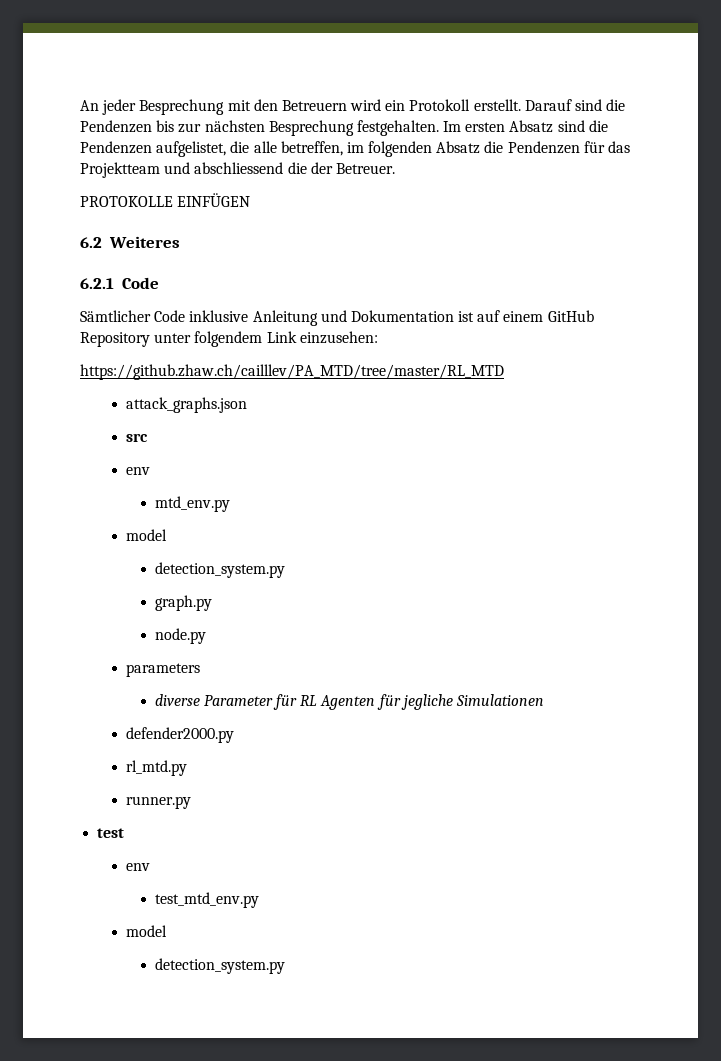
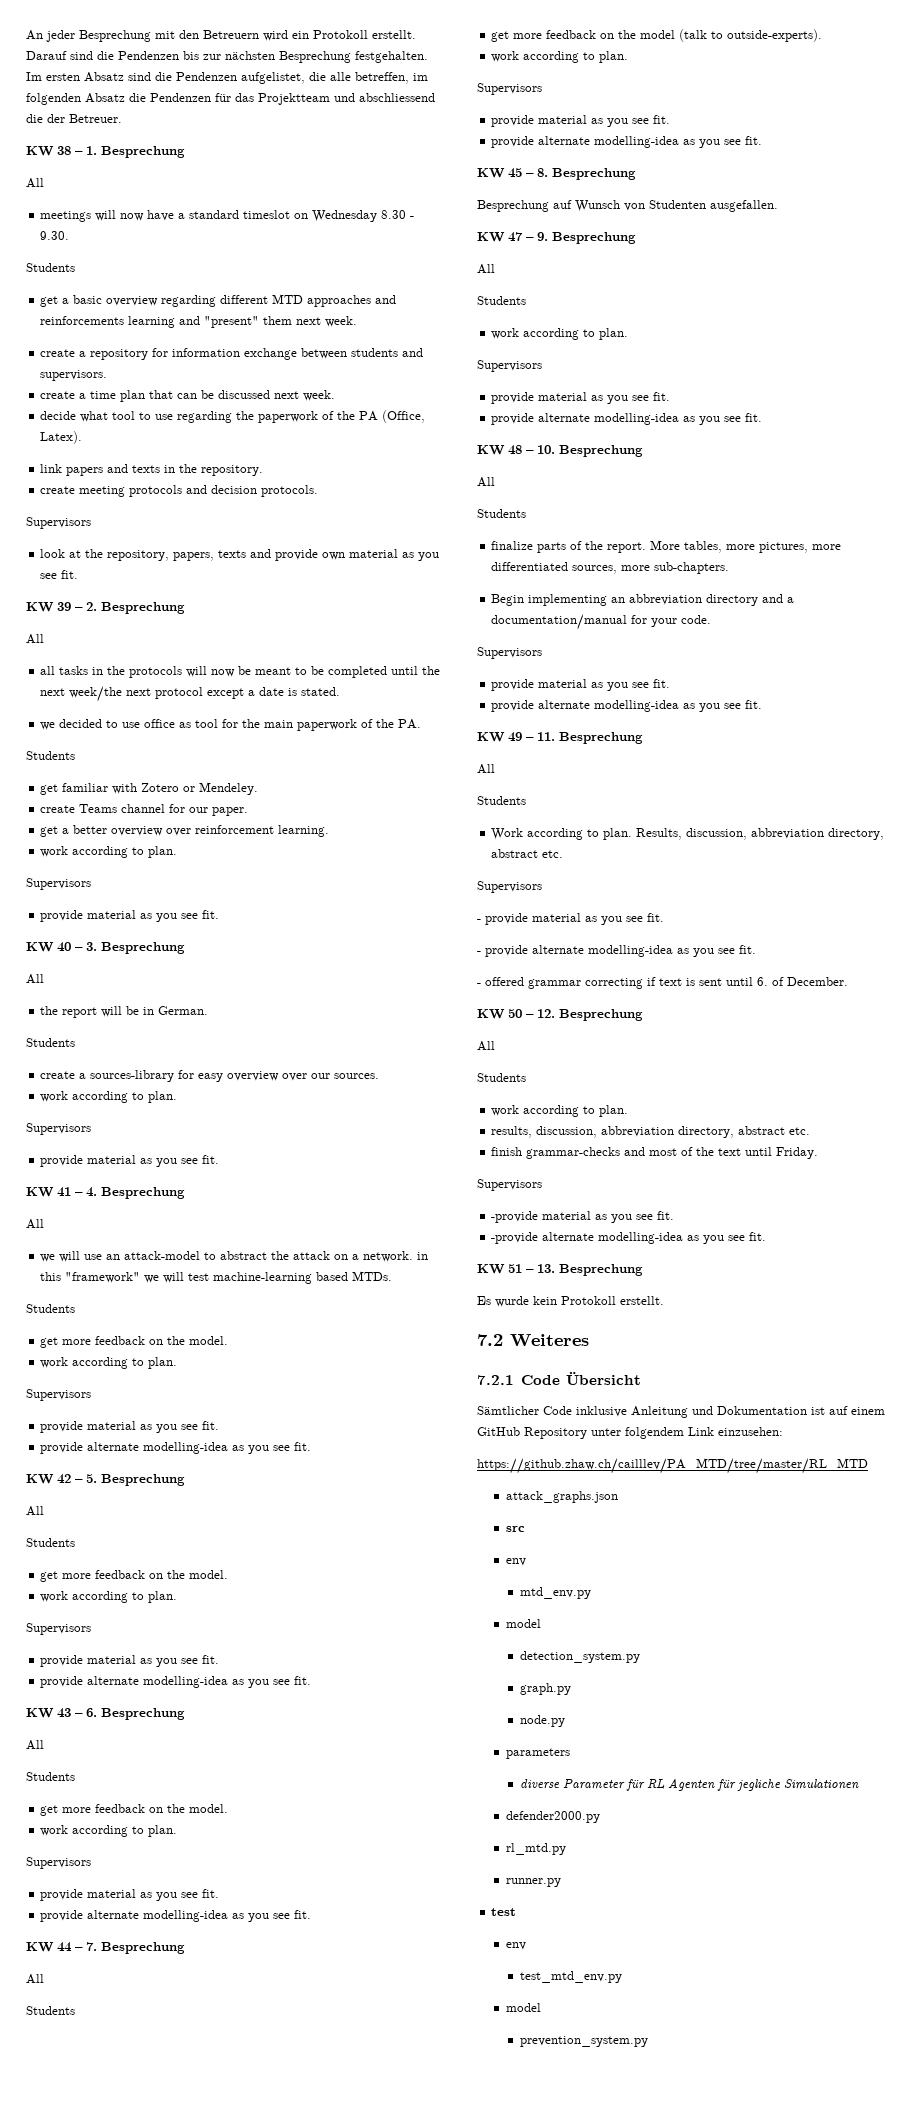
[80,193,251,207] [80,237,102,248] PROTOKOLLE EINFÜGEN // 6.2 -> [26,146,185,158] [26,178,44,188] [40,210,415,222] [40,231,70,240] [26,263,75,272] [40,294,397,307] [40,316,358,328] [40,348,424,360] [40,370,108,381] [40,390,336,402] [40,410,426,423] [40,431,83,444] [40,464,264,476] [40,485,319,497] [26,517,91,529] [40,549,440,561] [40,570,79,579] [26,602,185,614] [26,634,44,644] [40,666,441,678] [40,686,341,702] [40,719,422,731] [26,751,75,760] [40,782,259,795] [40,804,249,816] [40,825,330,837] [40,846,178,858] [26,878,91,890] [40,910,220,922] [26,942,185,954] [26,974,44,984] [40,1006,209,1018] [26,1038,75,1047] [40,1070,380,1082] [40,1091,178,1103] [26,1123,91,1135] [40,1155,220,1167] [26,1187,185,1199] [26,1219,44,1229] [40,1251,429,1262] [40,1271,393,1284] [26,1304,75,1313] [40,1336,229,1348] [40,1357,178,1369] [26,1389,91,1401] [40,1421,220,1433] [40,1442,312,1454] [26,1474,185,1486] [26,1506,44,1516] [26,1538,75,1547] [40,1570,229,1582] [40,1591,178,1603] [26,1623,91,1635] [40,1655,220,1667] [40,1676,312,1688] [26,1708,185,1720] [26,1740,44,1750] [26,1772,75,1781] [40,1804,229,1816] [40,1825,178,1837] [26,1857,91,1869] [40,1889,220,1901] [40,1910,312,1922] [26,1942,185,1954] [26,1974,44,1984] [26,2006,75,2015] [491,29,823,42] [491,51,629,63] [477,83,542,95] [491,115,671,127] [491,136,763,148] [477,168,636,180] [477,200,778,212] [477,232,636,244] [477,264,495,274] [477,296,526,305] [491,328,629,340] [477,360,542,372] [491,392,671,404] [491,413,763,425] [477,445,643,457] [477,477,495,487] [477,509,526,518] [491,540,842,553] [491,562,730,574] [491,594,795,606] [491,614,712,630] [477,647,542,659] [491,679,671,691] [491,700,763,712] [477,732,643,744] [477,764,495,774] [477,796,526,805] [491,828,885,840] [491,849,564,858] [477,881,542,893] [477,913,664,925] [477,945,756,957] [477,977,848,989] [477,1009,643,1021] [477,1041,495,1051] [477,1073,526,1082] [491,1105,629,1117] [491,1126,811,1138] [491,1147,819,1159] [477,1179,542,1191] [491,1211,675,1223] [491,1232,767,1244] [477,1264,643,1276] [477,1296,664,1307] [477,1334,503,1346] KW 38 – 1. Besprechung // All // meetings will now have a standard timeslot on Wednesday 8.30 - 9.30. // Students // get a basic overview regarding different MTD approaches and reinforcements learning and "present" them next week. // create a repository for information exchange between students and supervisors. // create a time plan that can be discussed next week. // decide what tool to use regarding the paperwork of the PA (Office, Latex). // link papers and texts in the repository. // create meeting protocols and decision protocols. // Supervisors // look at the repository, papers, texts and provide own material as you see fit. // KW 39 – 2. Besprechung // All // all tasks in the protocols will now be meant to be completed until the next week/the next protocol except a date is stated. // we decided to use office as tool for the main paperwork of the PA. // Students // get familiar with Zotero or Mendeley. // create Teams channel for our paper. // get a better overview over reinforcement learning. // work according to plan. // Supervisors // provide material as you see fit. // KW 40 – 3. Besprechung // All // the report will be in German. // Students // create a sources-library for easy overview over our sources. // work according to plan. // Supervisors // provide material as you see fit. // KW 41 – 4. Besprechung // All // we will use an attack-model to abstract the attack on a network. in this "framework" we will test machine-learning based MTDs. // Students // get more feedback on the model. // work according to plan. // Supervisors // provide material as you see fit. // provide alternate modelling-idea as you see fit. // KW 42 – 5. Besprechung // All // Students // get more feedback on the model. // work according to plan. // Supervisors // provide material as you see fit. // provide alternate modelling-idea as you see fit. // KW 43 – 6. Besprechung // All // Students // get more feedback on the model. // work according to plan. // Supervisors // provide material as you see fit. // provide alternate modelling-idea as you see fit. // KW 44 – 7. Besprechung // All // Students // get more feedback on the model (talk to outside-experts). // work according to plan. // Supervisors // provide material as you see fit. // provide alternate modelling-idea as you see fit. // KW 45 – 8. Besprechung // Besprechung auf Wunsch von Studenten ausgefallen. // KW 47 – 9. Besprechung // All // Students // work according to plan. // Supervisors // provide material as you see fit. // provide alternate modelling-idea as you see fit. // KW 48 – 10. Besprechung // All // Students // finalize parts of the report. More tables, more pictures, more differentiated sources, more sub-chapters. // Begin implementing an abbreviation directory and a documentation/manual for your code. // Supervisors // provide material as you see fit. // provide alternate modelling-idea as you see fit. // KW 49 – 11. Besprechung // All // Students // Work according to plan. Results, discussion, abbreviation directory, abstract etc. // Supervisors // - provide material as you see fit. // - provide alternate modelling-idea as you see fit. // - offered grammar correcting if text is sent until 6. of December. // KW 50 – 12. Besprechung // All // Students // work according to plan. // results, discussion, abbreviation directory, abstract etc. // finish grammar-checks and most of the text until Friday. // Supervisors // -provide material as you see fit. // -provide alternate modelling-idea as you see fit. // KW 51 – 13. Besprechung // Es wurde kein Protokoll erstellt. // 7.2
[80,277,159,289] 6.2.1 Code -> [477,1372,641,1385] 7.2.1 Code Übersicht
[154,958,285,974] detection_system.py -> [520,2036,649,2047] prevention_system.py

